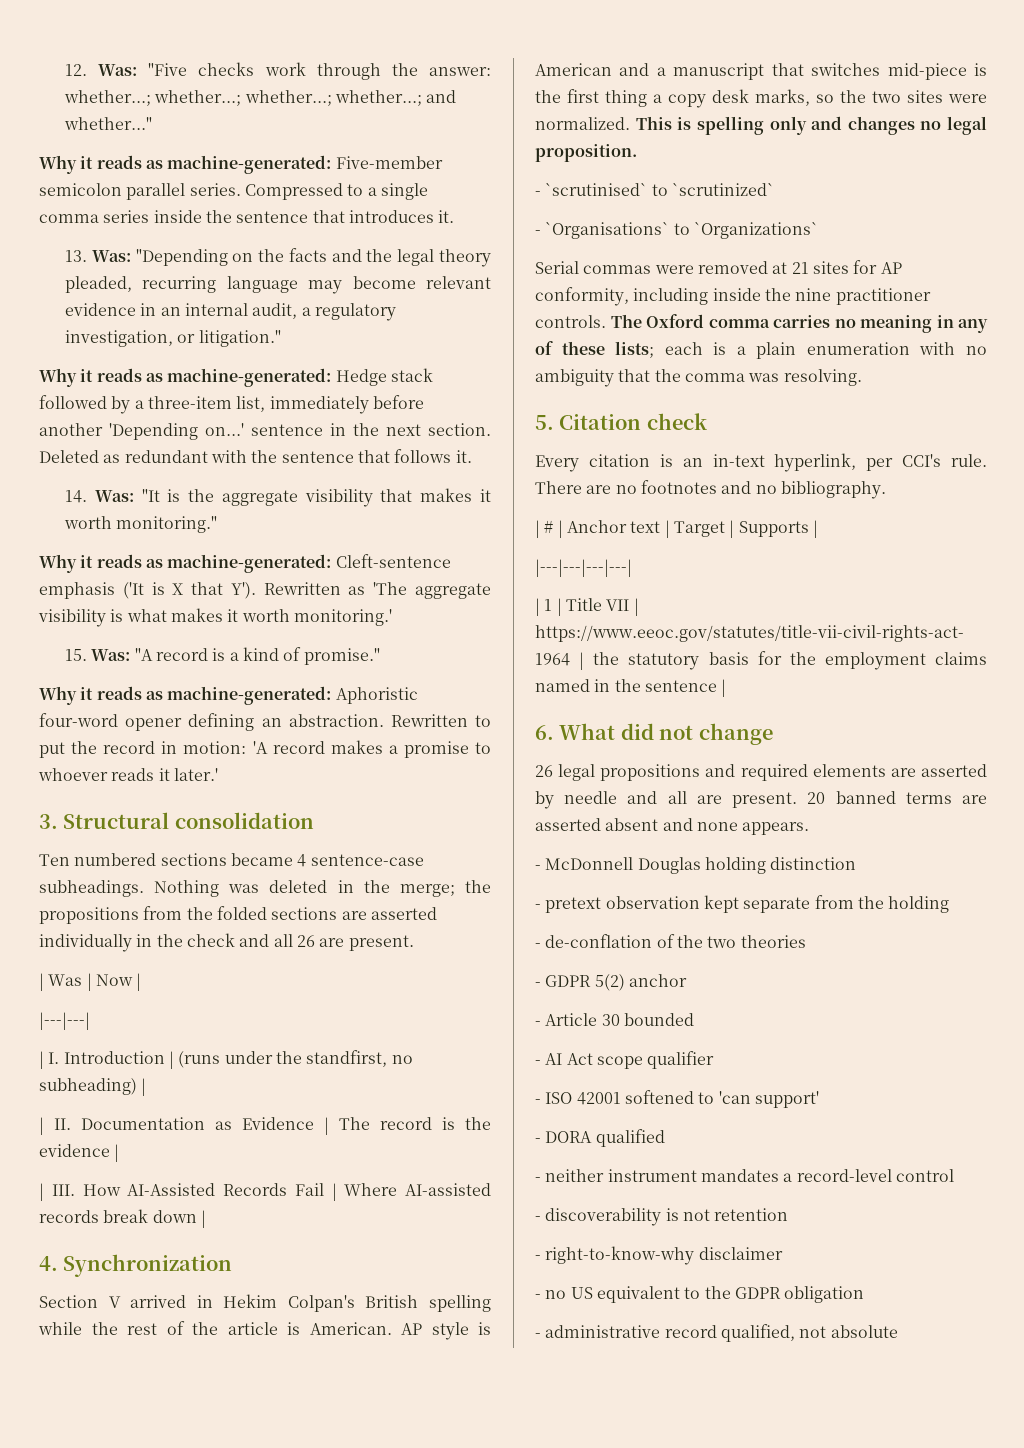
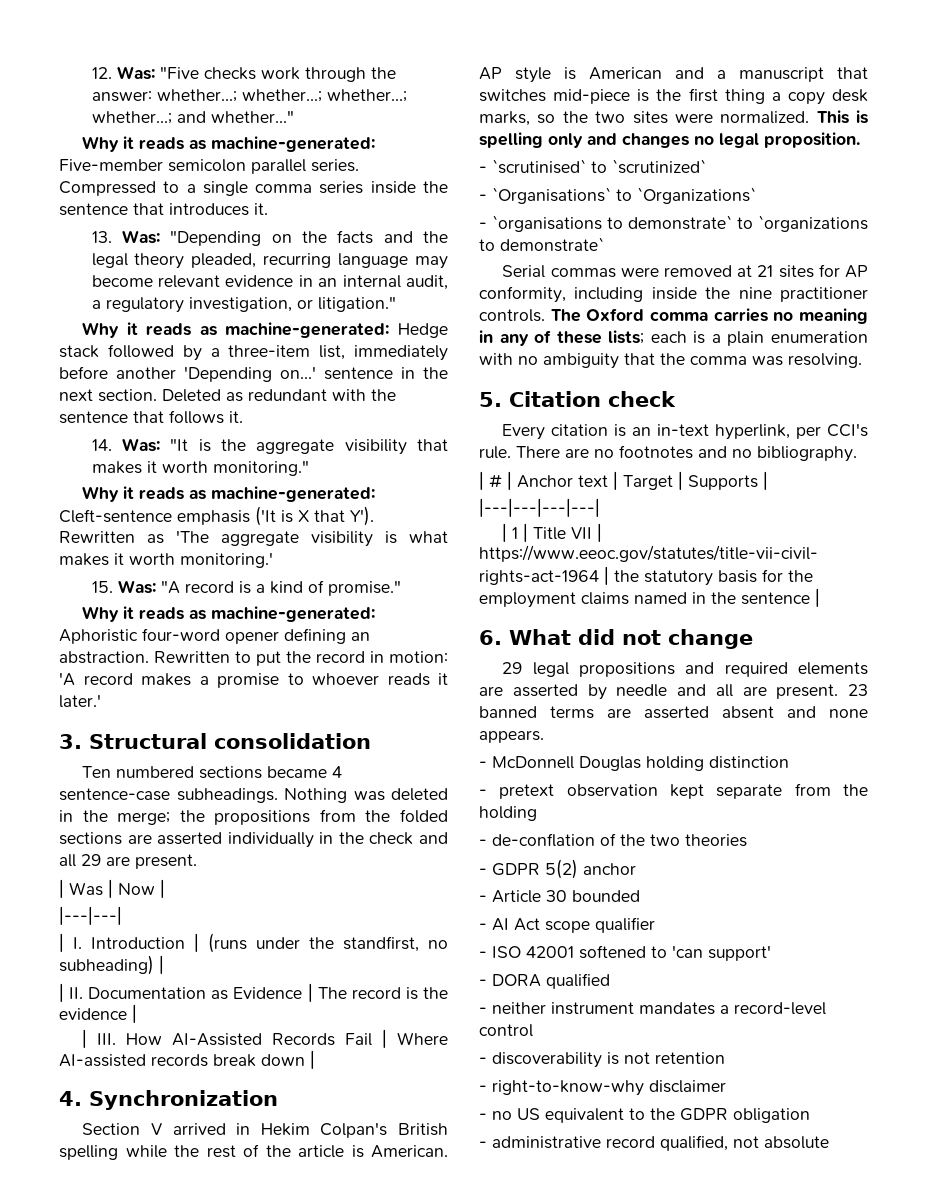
[296,935,315,947] 26 -> [81,854,101,866] 29
(818, 230) none -> [479,215,868,232] [479,237,604,252] // - `organisations to demonstrate` to `organizations to demonstrate`
[535,765,553,777] 26 -> [502,662,523,674] 29
[807,792,826,804] 20 -> [848,684,868,696] 23

